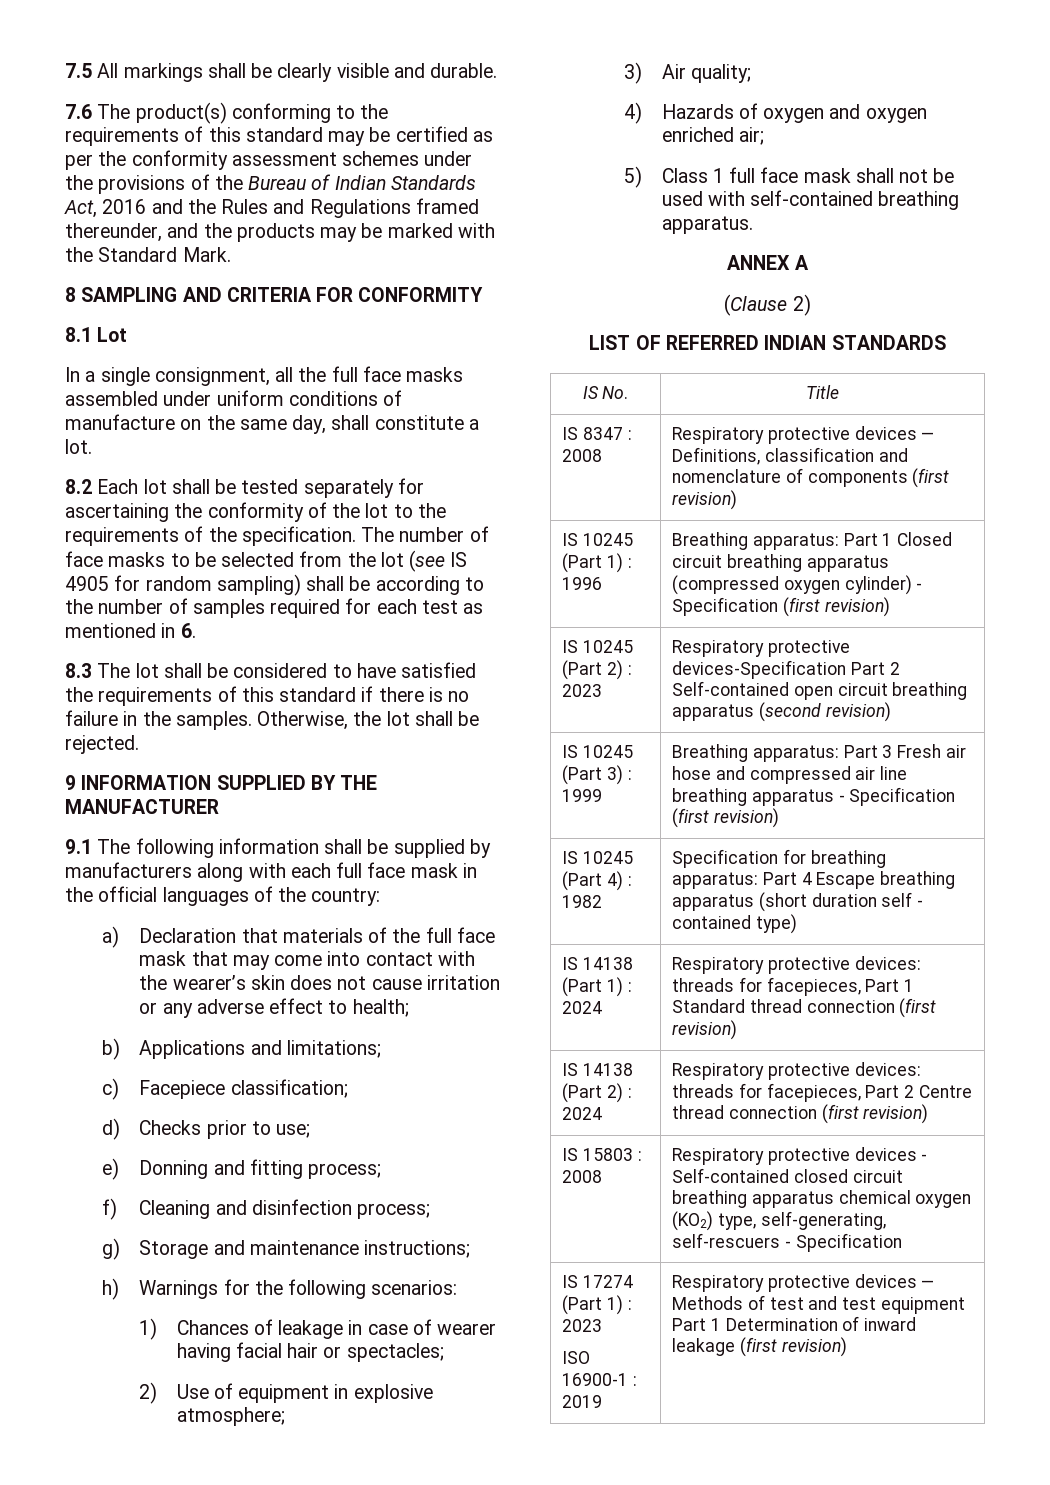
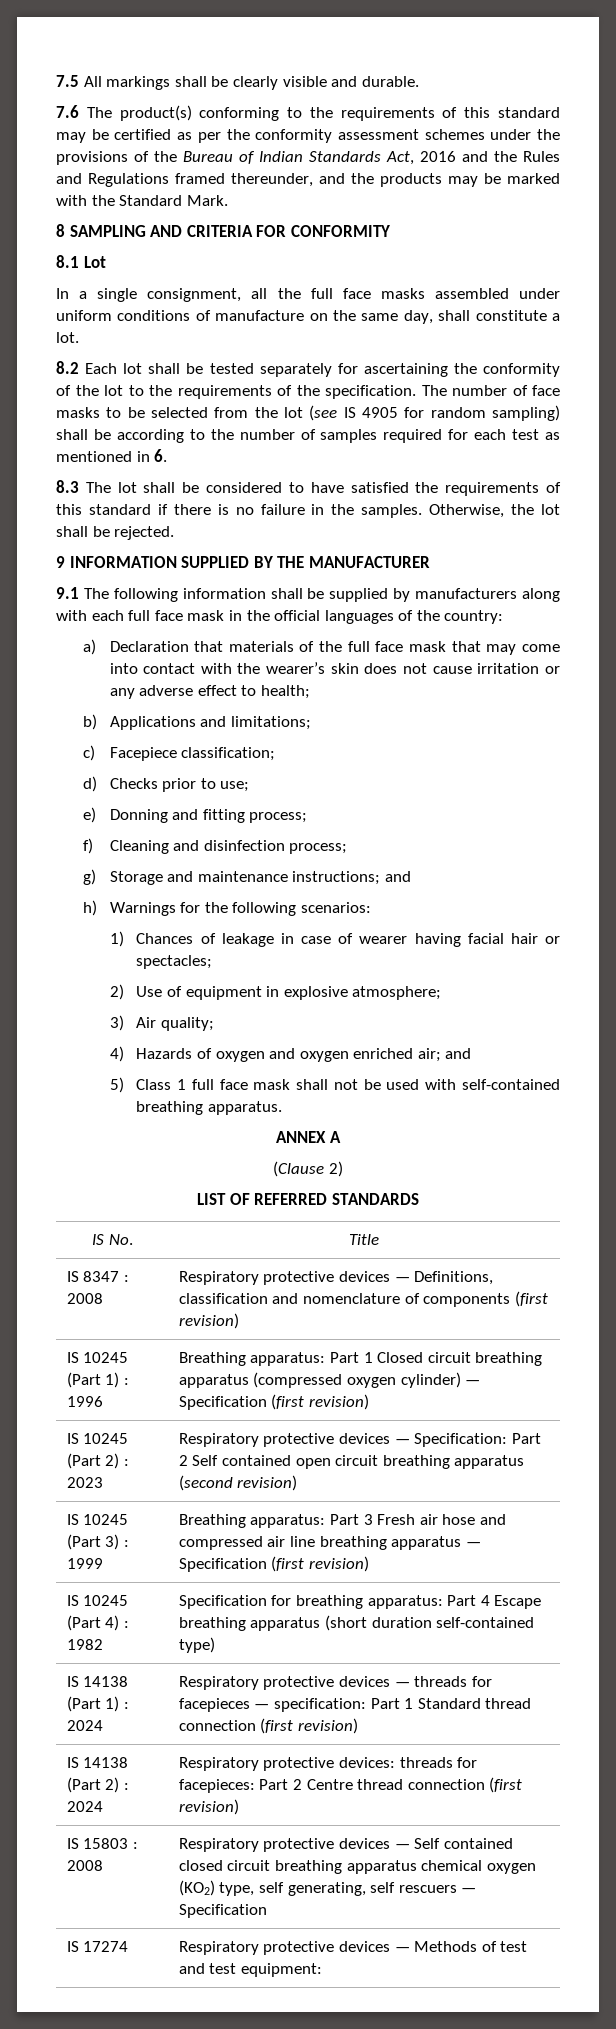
(471, 1249) none -> [384,871,411,882] and
(764, 136) none -> [445,1048,472,1059] and
[764,335,827,350] INDIAN -> (328, 1199) none
[916,583,923,590] - -> [465,1380,481,1385] —
[672,660,900,679] [672,681,790,696] devices-Specification Part 2 Self-contained -> [339,1433,541,1447] [178,1455,292,1466] devices — Specification: Part 2 Self contained
[838,795,845,802] - -> [465,1542,481,1547] —
[881,892,924,907] [672,915,752,929] self - contained -> [436,1617,535,1628] self-contained
[854,956,921,970] [672,977,861,996] devices: threads for facepieces, -> [339,1676,492,1687] [178,1698,367,1712] devices — threads for facepieces — specification:
[766,1083,861,1102] facepieces, -> [178,1779,255,1793] facepieces:
[921,1154,928,1161] [672,1168,790,1183] - Self-contained -> [394,1838,513,1849] — Self contained
[760,1211,886,1230] [672,1233,902,1252] [562,1275,633,1288] [562,1295,632,1315] [562,1319,603,1332] [562,1351,591,1364] [562,1373,637,1386] [562,1395,603,1408] self-generating, self-rescuers - Specification // IS 17274 (Part 1) : 2023 // ISO 16900-1 : 2019 -> [259,1882,477,1896] [178,1904,267,1918] [66,1941,129,1952] self generating, self rescuers — Specification // IS 17274
[880,1297,965,1314] [672,1316,917,1331] [672,1337,847,1357] equipment Part 1 Determination of inward leakage (first revision) -> [241,1963,323,1977] equipment:

